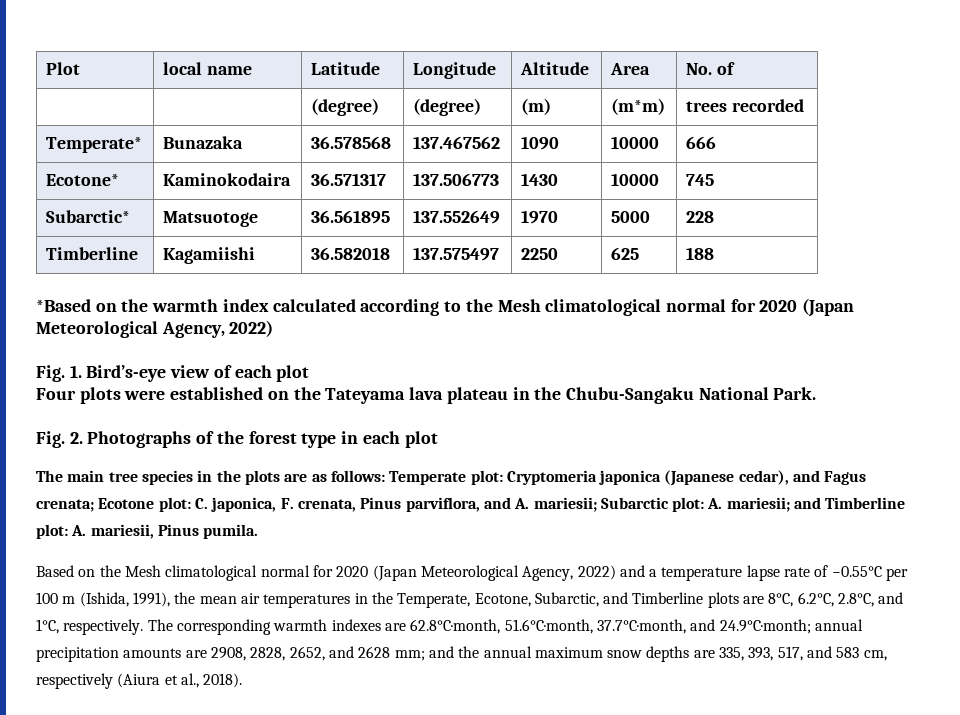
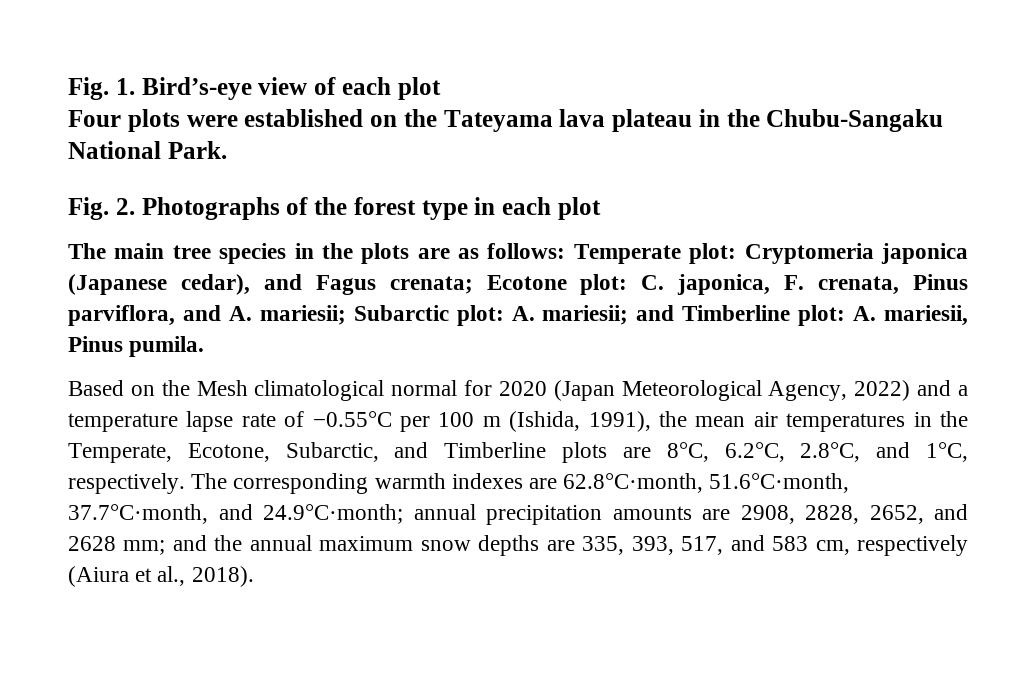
[46,62,81,75] [163,62,252,75] [311,62,381,75] [413,62,497,79] [520,62,590,75] [610,63,651,75] [686,62,735,75] [311,98,380,116] [413,98,482,116] [521,98,552,115] [611,98,666,115] [686,99,804,112] [46,137,143,153] [163,136,244,149] [311,136,392,149] [413,136,501,149] [521,136,560,150] [611,136,660,149] [686,136,717,149] [46,174,120,186] [163,173,292,186] [311,173,387,186] [413,173,500,186] [521,173,559,186] [611,173,660,186] [686,174,715,186] [46,210,131,223] [163,211,259,227] [311,210,391,224] [413,210,501,224] [521,210,559,224] [611,211,651,223] [686,211,715,223] [46,247,139,260] [163,247,256,264] [311,247,391,260] [413,247,500,261] [521,248,559,260] [611,247,640,260] [686,247,715,260] [36,298,855,317] [36,320,274,338] Plot | local name | Latitude | Longitude | Altitude | Area | No. of // | | (degree) | (degree) | (m) | (m*m) | trees recorded // Temperate* | Bunazaka | 36.578568 | 137.467562 | 1090 | 10000 | 666 // Ecotone* | Kaminokodaira | 36.571317 | 137.506773 | 1430 | 10000 | 745 // Subarctic* | Matsuotoge | 36.561895 | 137.552649 | 1970 | 5000 | 228 // Timberline | Kagamiishi | 36.582018 | 137.575497 | 2250 | 625 | 188 // *Based on the warmth index calculated according to the Mesh climatological normal for 2020 (Japan Meteorological Agency, 2022) // -> (68, 88) none

